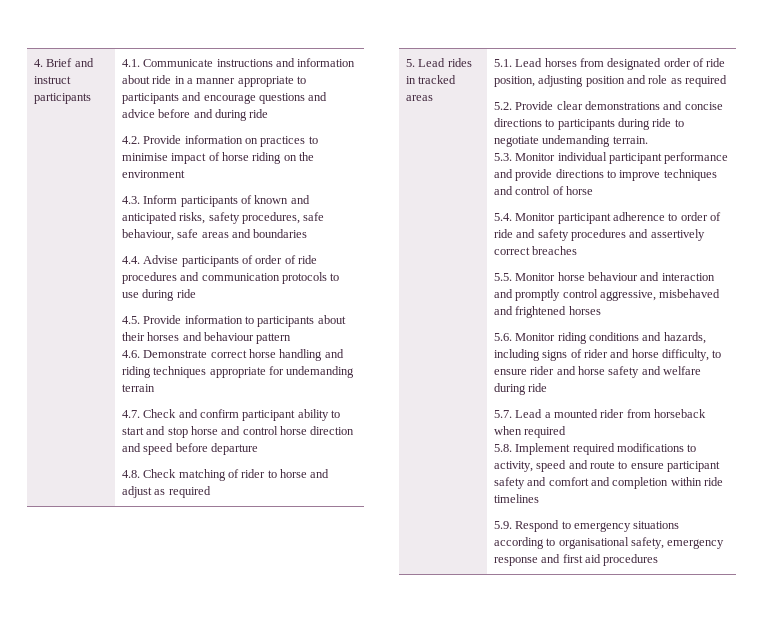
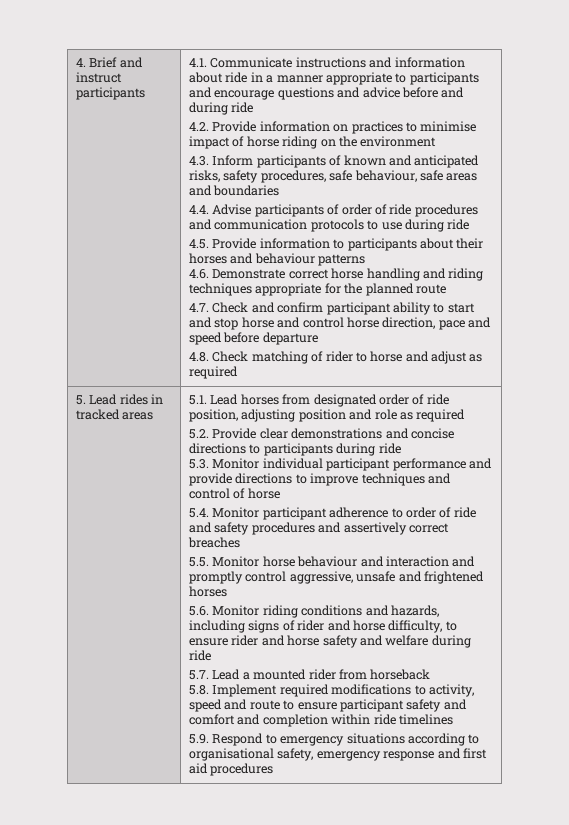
[256,333,292,344] pattern -> [318,254,366,266] patterns
[286,366,355,378] [121,384,155,392] undemanding terrain -> [344,283,446,296] the planned route
[310,426,355,435] direction -> [382,317,465,330] direction, pace
[674,119,684,127] [493,135,648,147] to negotiate undemanding terrain. -> (401, 448) none
[659,289,721,298] misbehaved -> [356,571,396,582] unsafe
[493,426,567,438] when required -> (431, 674) none

